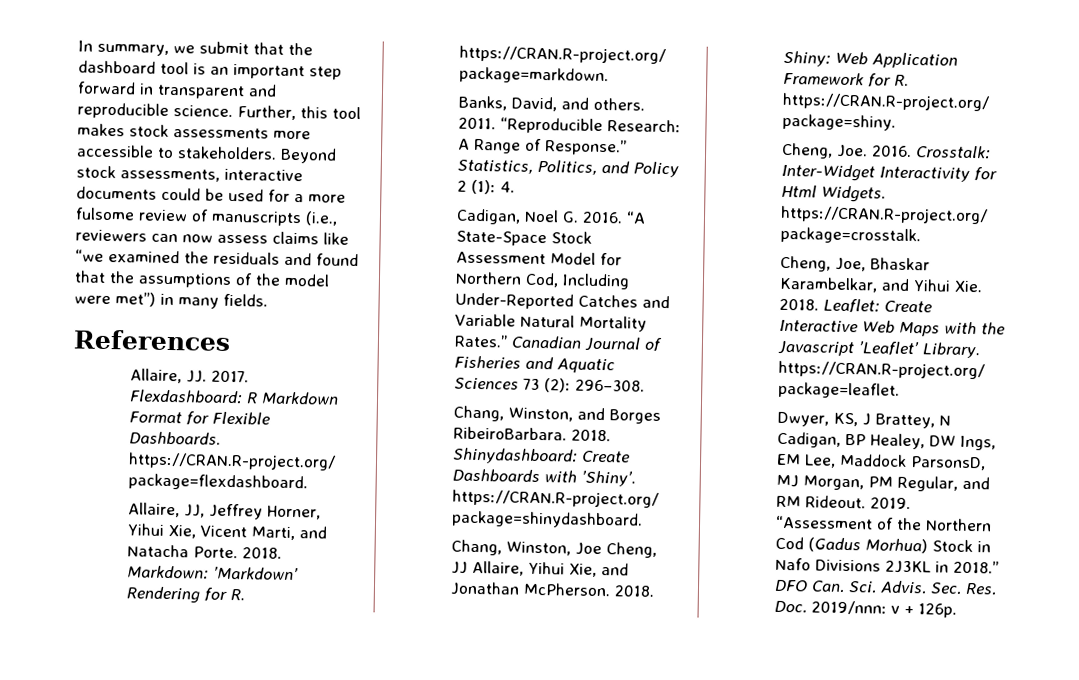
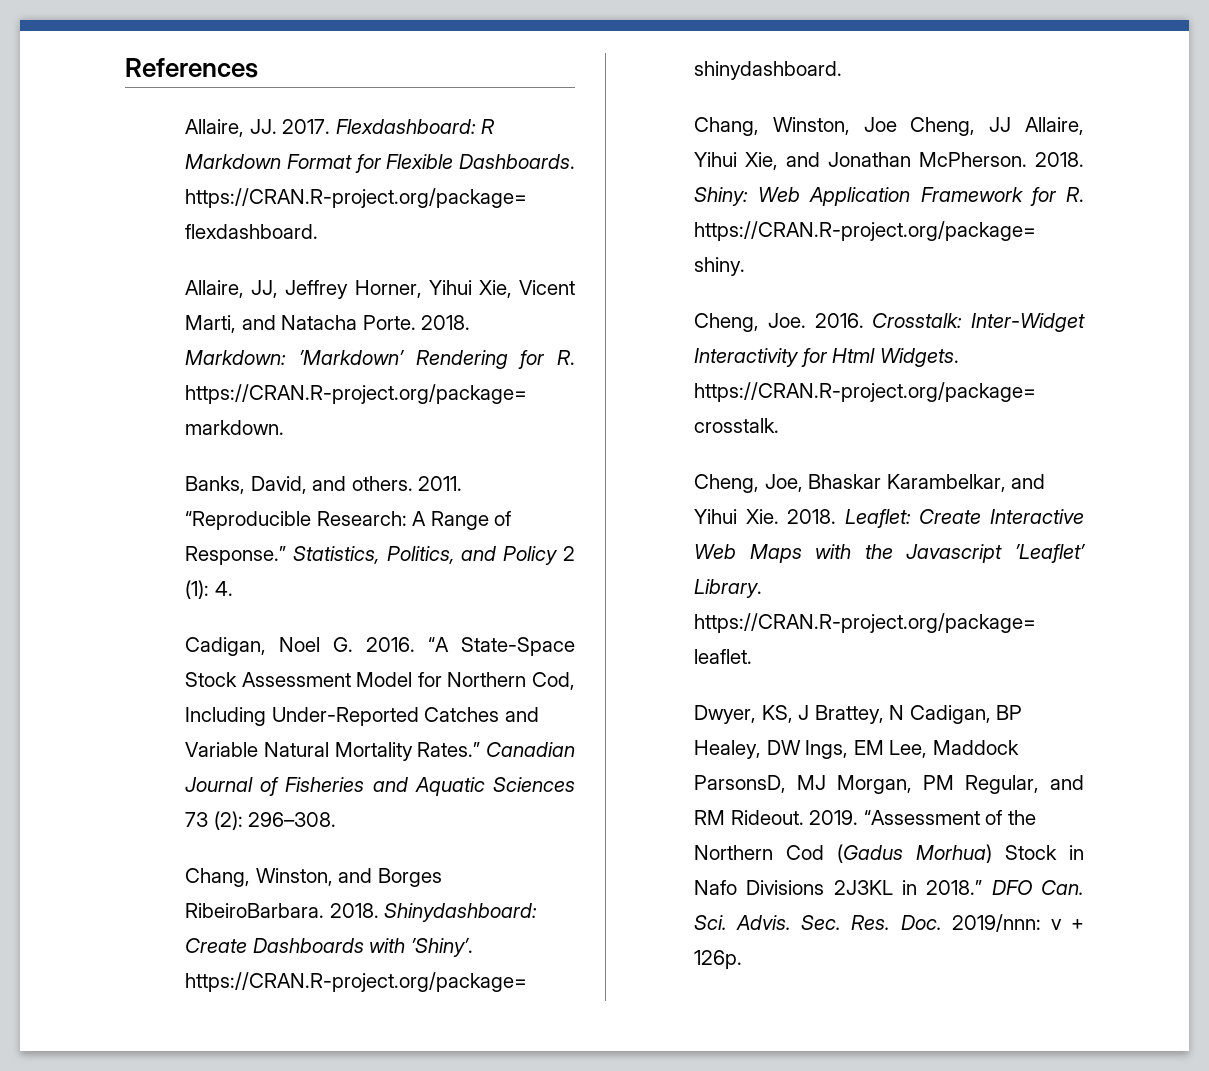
[78,40,313,56] [78,60,342,80] [77,81,277,100] [77,102,361,121] [77,123,311,140] [76,144,337,164] [76,165,303,182] [76,186,346,203] [75,207,338,227] [75,229,349,245] [75,249,359,267] [74,270,330,288] [74,292,268,309] In summary, we submit that the dashboard tool is an important step forward in transparent and reproducible science. Further, this tool makes stock assessments more accessible to stakeholders. Beyond stock assessments, interactive documents could be used for a more fulsome review of manuscripts (i.e., reviewers can now assess claims like “we examined the residuals and found that the assumptions of the model were met”) in many fields. // -> (125, 68) none

